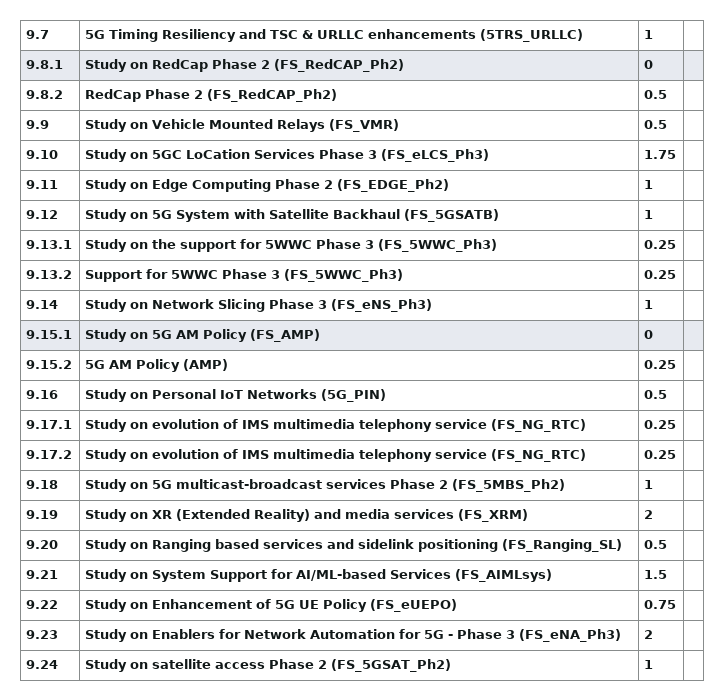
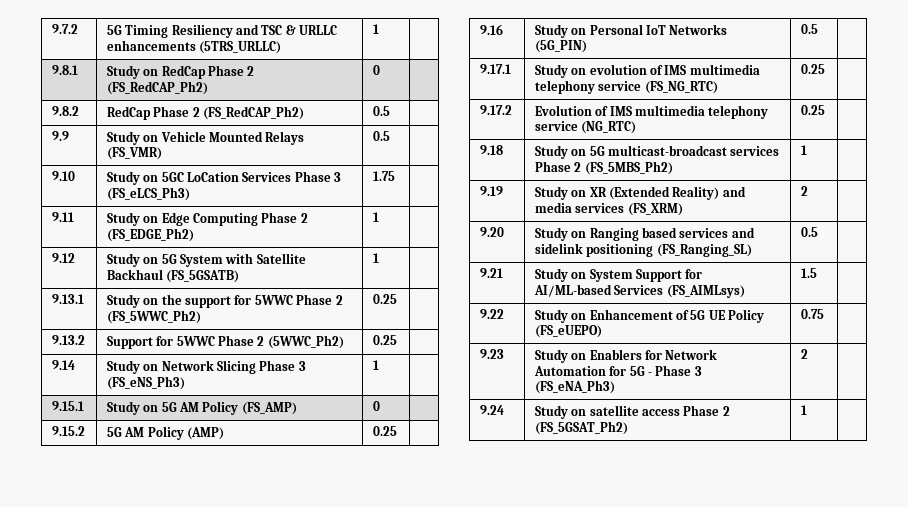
[26,30,50,39] 9.7 -> [51,24,78,34] 9.7.2
[365,239,498,252] 3 (FS_5WWC_Ph3) -> [335,295,343,305] [106,310,201,324] 2 (FS_5WWC_Ph2)
[271,269,404,282] 3 (FS_5WWC_Ph3) -> [257,335,344,349] 2 (5WWC_Ph2)
[85,449,587,462] Study on evolution of IMS multimedia telephony service (FS_NG_RTC) -> [534,105,769,119] [534,121,637,134] Evolution of IMS multimedia telephony service (NG_RTC)

